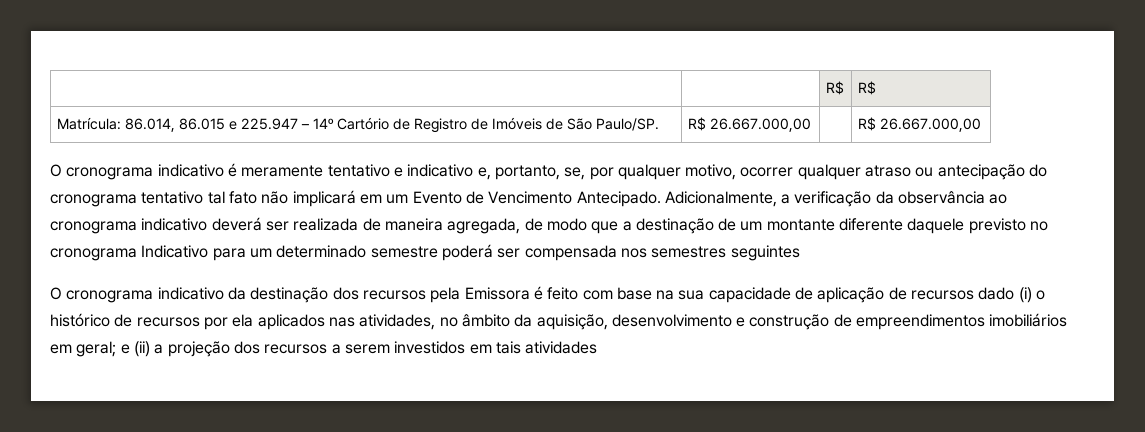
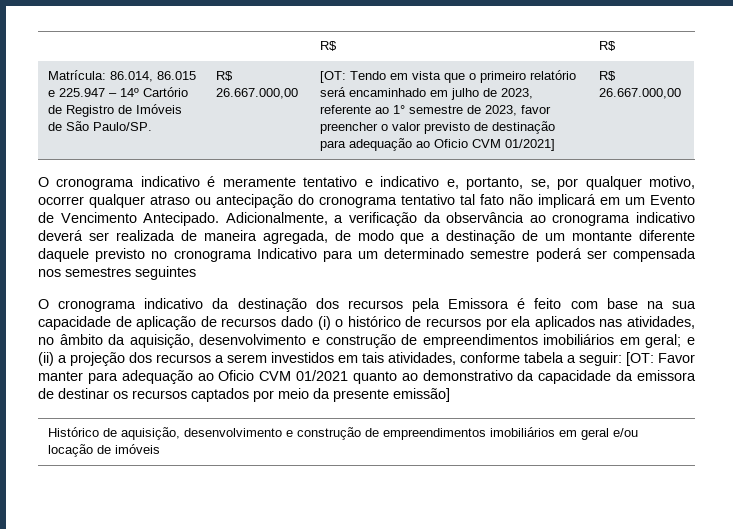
(811, 125) none -> [319,70,576,83] [319,87,533,100] [319,105,551,116] [319,121,555,134] [319,138,555,151] [OT: Tendo em vista que o primeiro relatório será encaminhado em julho de 2023, referente ao 1° semestre de 2023, favor preencher o valor previsto de destinação para adequação ao Oficio CVM 01/2021]
[525,341,598,354] atividades -> [388,352,695,366] [38,370,696,384] [38,388,450,402] [47,427,638,440] [47,444,160,457] atividades, conforme tabela a seguir: [OT: Favor manter para adequação ao Oficio CVM 01/2021 quanto ao demonstrativo da capacidade da emissora de destinar os recursos captados por meio da presente emissão] // Histórico de aquisição, desenvolvimento e construção de empreendimentos imobiliários em geral e/ou locação de imóveis

